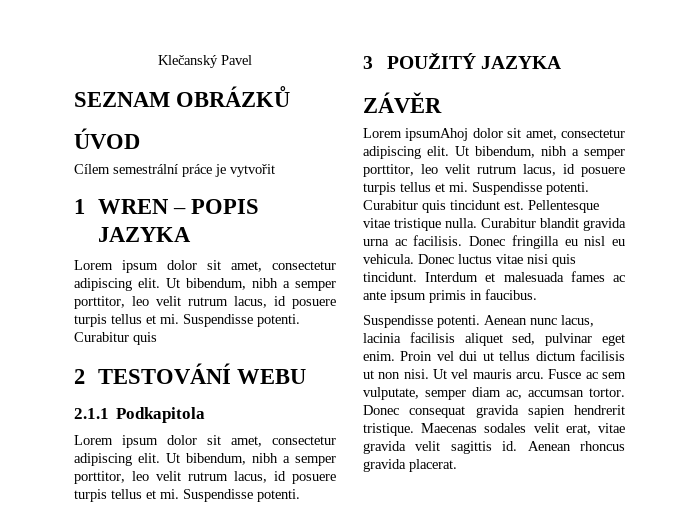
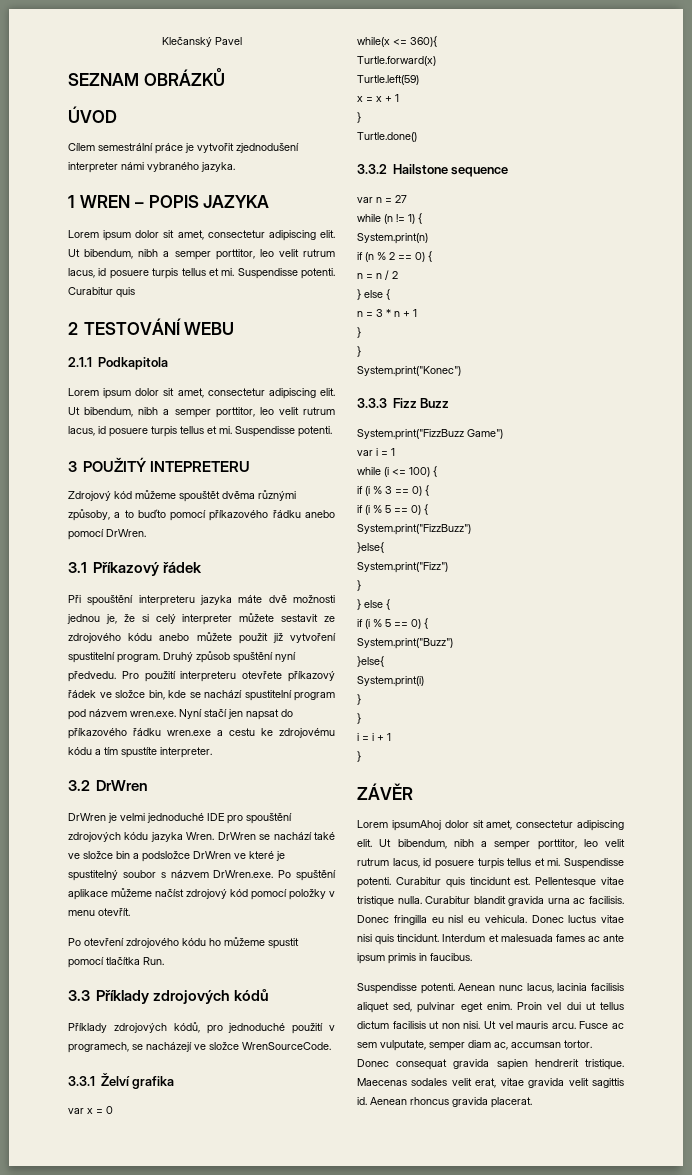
(275, 170) none -> [236,143,299,153] [68,162,235,173] zjednodušení interpreter námi vybraného jazyka.
[480,56,561,69] JAZYKA -> [149,461,250,472] [68,490,296,502] [68,509,335,521] [68,529,146,540] [68,562,202,576] [68,595,335,606] [67,613,335,625] [68,632,336,644] [68,651,296,663] [68,671,335,682] [68,690,335,701] [68,709,293,720] [68,728,335,739] [68,747,212,758] [68,780,148,791] [68,813,292,824] [68,832,335,842] [68,851,285,862] [68,870,336,881] [68,888,335,900] [68,908,130,916] [68,937,299,949] [68,957,164,968] [68,989,269,1004] [68,1022,336,1034] [68,1042,331,1053] [68,1073,175,1089] [68,1106,113,1114] [357,36,437,47] [357,56,436,66] [357,75,419,85] [357,94,399,102] [357,112,361,123] [357,132,417,142] [357,164,509,177] [357,195,407,203] [357,213,422,224] [357,233,428,244] [357,251,432,262] [357,270,398,280] [357,289,390,300] [357,309,417,317] [357,327,361,338] [357,346,361,357] [357,366,461,377] [357,398,450,408] [357,429,503,440] [357,448,395,456] [357,466,437,477] [357,485,429,496] [357,504,428,515] [357,524,471,535] [357,542,384,553] [357,562,448,573] [357,580,361,591] [357,599,390,610] [357,618,428,629] [357,638,453,649] [357,656,384,667] [357,676,424,687] [357,694,361,705] [357,713,361,724] [357,733,391,741] [357,751,361,762] INTEPRETERU // Zdrojový kód můžeme spouštět dvěma různými způsoby, a to buďto pomocí příkazového řádku anebo pomocí DrWren. // 3.1 Příkazový řádek // Při spouštění interpreteru jazyka máte dvě možnosti jednou je, že si celý interpreter můžete sestavit ze zdrojového kódu anebo můžete použit již vytvoření spustitelní program. Druhý způsob spuštění nyní předvedu. Pro použití interpreteru otevřete příkazový řádek ve složce bin, kde se nachází spustitelní program pod názvem wren.exe. Nyní stačí jen napsat do příkazového řádku wren.exe a cestu ke zdrojovému kódu a tím spustíte interpreter. // 3.2 DrWren // DrWren je velmi jednoduché IDE pro spouštění zdrojových kódu jazyka Wren. DrWren se nachází také ve složce bin a podsložce DrWren ve které je spustitelný soubor s názvem DrWren.exe. Po spuštění aplikace můžeme načíst zdrojový kód pomocí položky v menu otevřít. // Po otevření zdrojového kódu ho můžeme spustit pomocí tlačítka Run. // 3.3 Příklady zdrojových kódů // Příklady zdrojových kódů, pro jednoduché použití v programech, se nacházejí ve složce WrenSourceCode. // 3.3.1 Želví grafika // var x = 0 // while(x <= 360){ // Turtle.forward(x) // Turtle.left(59) // x = x + 1 // } // Turtle.done() // 3.3.2 Hailstone sequence // var n = 27 // while (n != 1) { // System.print(n) // if (n % 2 == 0) { // n = n / 2 // } else { // n = 3 * n + 1 // } // } // System.print("Konec") // 3.3.3 Fizz Buzz // System.print("FizzBuzz Game") // var i = 1 // while (i <= 100) { // if (i % 3 == 0) { // if (i % 5 == 0) { // System.print("FizzBuzz") // }else{ // System.print("Fizz") // } // } else { // if (i % 5 == 0) { // System.print("Buzz") // }else{ // System.print(i) // } // } // i = i + 1 // }

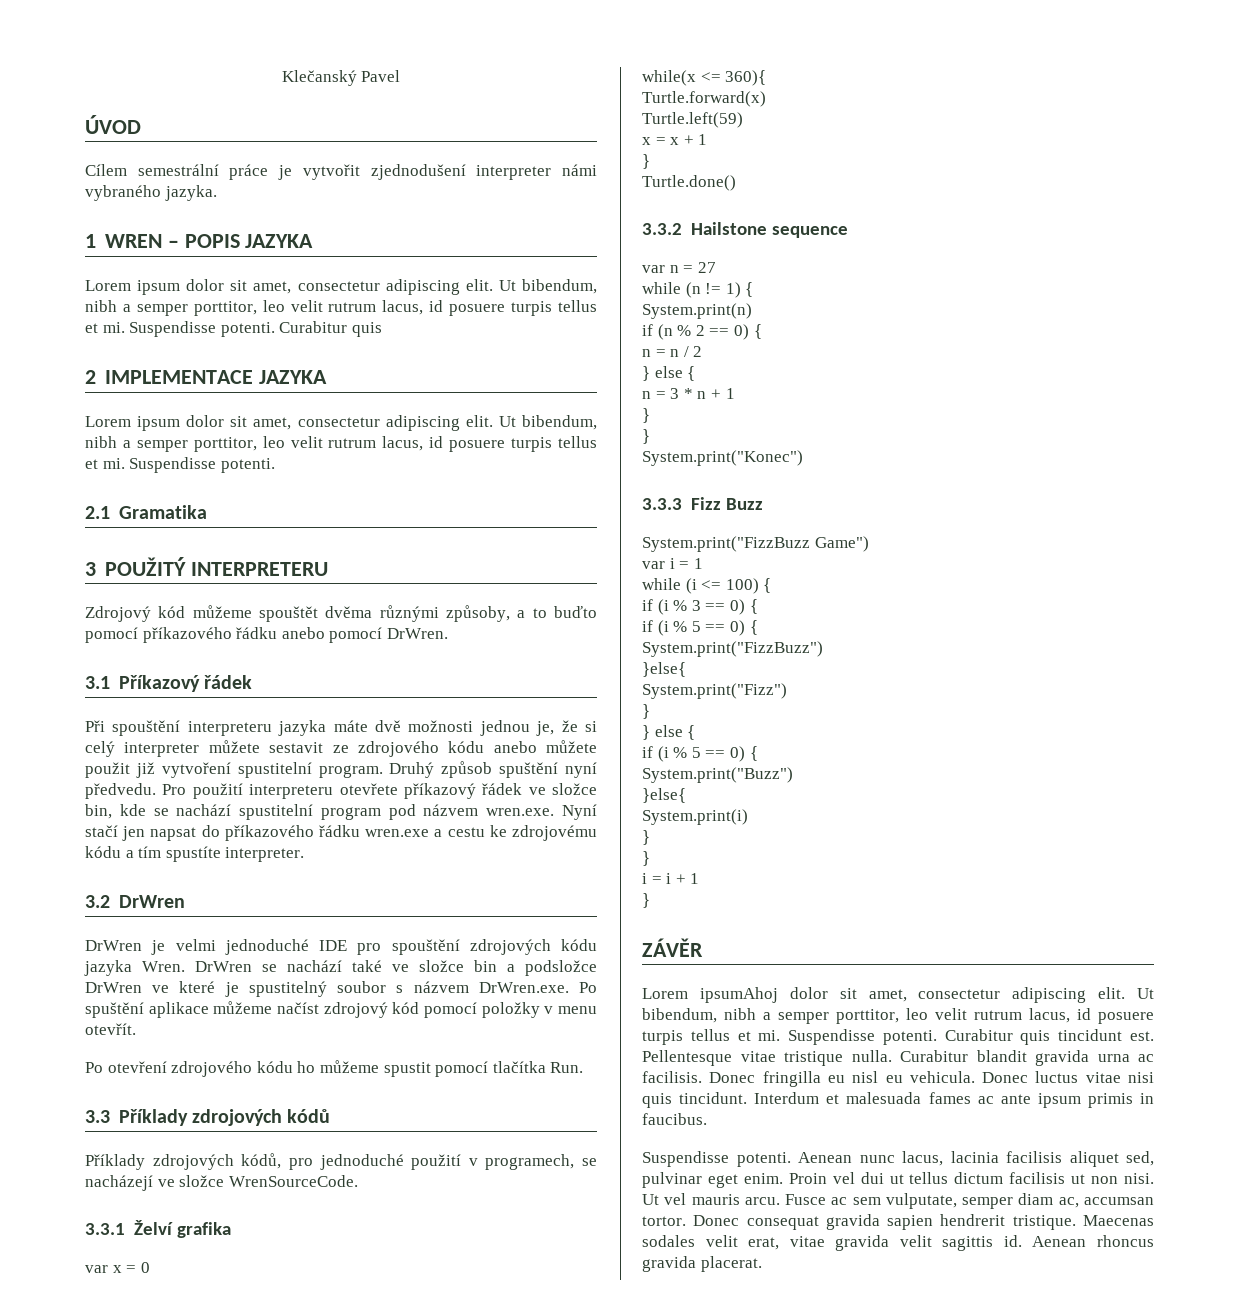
[68,68,225,86] // SEZNAM OBRÁZKŮ -> (401, 76) none
[83,318,235,335] [68,357,168,370] TESTOVÁNÍ WEBU // 2.1.1 Podkapitola -> [104,370,327,384] IMPLEMENTACE JAZYKA
[68,457,250,472] 3 POUŽITÝ INTEPRETERU -> [85,505,207,519] [85,557,328,576] 2.1 Gramatika // 3 POUŽITÝ INTERPRETERU

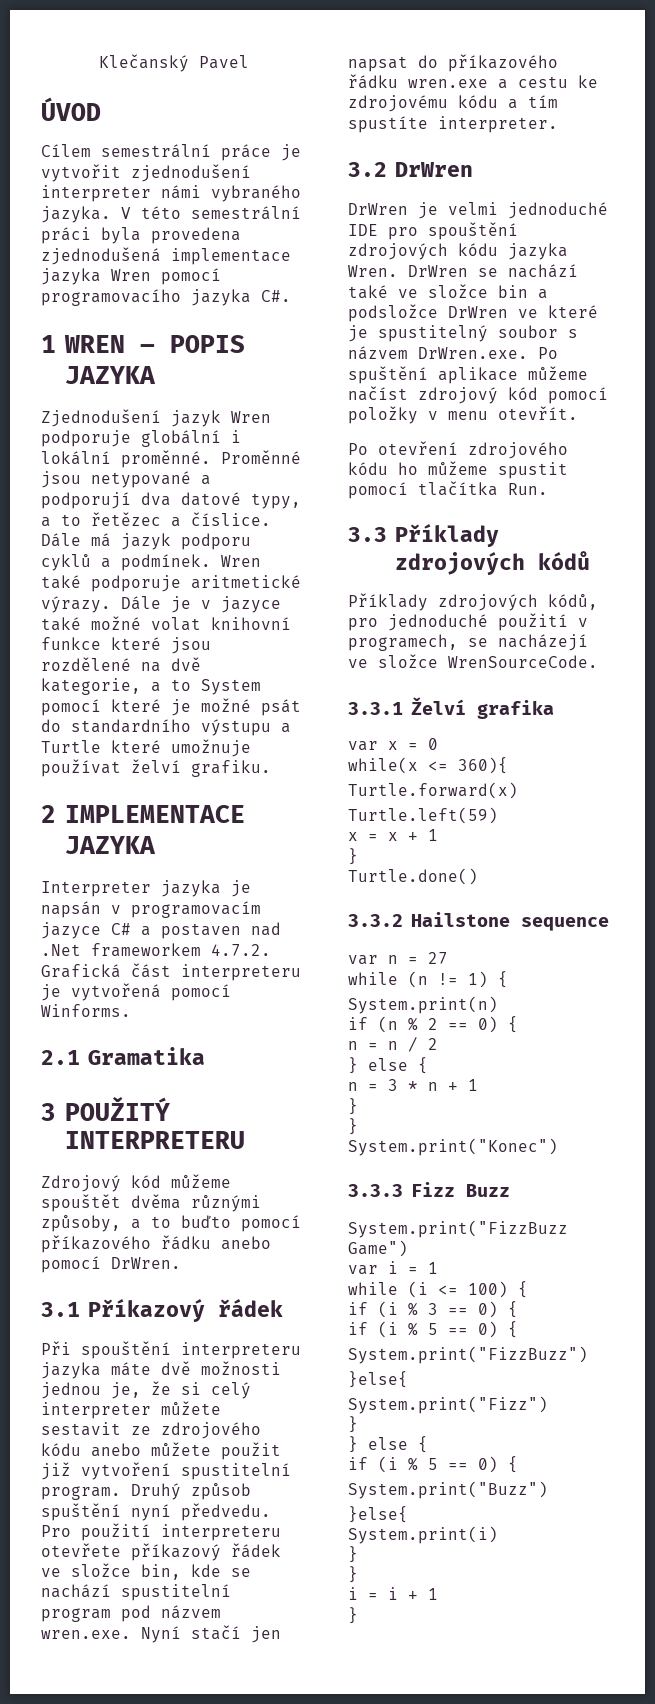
(217, 193) none -> [121,206,301,220] [41,227,241,244] [41,247,291,265] [41,268,221,285] [41,289,291,306] V této semestrální práci byla provedena zjednodušená implementace jazyka Wren pomocí programovacího jazyka C#.
[85,279,597,295] [85,300,598,316] [85,321,382,337] [85,370,327,384] [85,415,597,431] [85,436,598,452] [85,457,275,473] Lorem ipsum dolor sit amet, consectetur adipiscing elit. Ut bibendum, nibh a semper porttitor, leo velit rutrum lacus, id posuere turpis tellus et mi. Suspendisse potenti. Curabitur quis // 2 IMPLEMENTACE JAZYKA // Lorem ipsum dolor sit amet, consectetur adipiscing elit. Ut bibendum, nibh a semper porttitor, leo velit rutrum lacus, id posuere turpis tellus et mi. Suspendisse potenti. -> [41,409,271,427] [41,430,241,447] [41,450,301,468] [41,471,211,488] [41,492,301,509] [41,512,271,527] [41,533,251,550] [41,554,261,571] [41,575,301,592] [41,596,281,613] [41,616,291,631] [41,637,211,654] [41,657,201,672] [41,678,261,695] [41,698,301,716] [41,719,291,736] [41,739,251,757] [41,759,271,777] [41,805,245,823] [64,836,156,854] [41,880,251,897] [41,901,261,918] [41,922,281,939] [41,943,271,957] [41,963,301,981] [41,983,231,1001] [41,1004,131,1017] Zjednodušení jazyk Wren podporuje globální i lokální proměnné. Proměnné jsou netypované a podporují dva datové typy, a to řetězec a číslice. Dále má jazyk podporu cyklů a podmínek. Wren také podporuje aritmetické výrazy. Dále je v jazyce také možné volat knihovní funkce které jsou rozdělené na dvě kategorie, a to System pomocí které je možné psát do standardního výstupu a Turtle které umožnuje používat želví grafiku. // 2 IMPLEMENTACE JAZYKA // Interpreter jazyka je napsán v programovacím jazyce C# a postaven nad .Net frameworkem 4.7.2. Grafická část interpreteru je vytvořená pomocí Winforms.
[642,938,703,957] [642,987,1154,1003] [642,1008,1154,1024] [642,1029,1154,1045] [642,1050,1154,1066] [642,1071,1154,1087] [642,1092,1154,1108] [642,1113,707,1125] [642,1151,1154,1167] [642,1172,1154,1188] [642,1193,1154,1209] [642,1214,1154,1230] [642,1235,1154,1251] [642,1256,762,1272] // ZÁVĚR // Lorem ipsumAhoj dolor sit amet, consectetur adipiscing elit. Ut bibendum, nibh a semper porttitor, leo velit rutrum lacus, id posuere turpis tellus et mi. Suspendisse potenti. Curabitur quis tincidunt est. Pellentesque vitae tristique nulla. Curabitur blandit gravida urna ac facilisis. Donec fringilla eu nisl eu vehicula. Donec luctus vitae nisi quis tincidunt. Interdum et malesuada fames ac ante ipsum primis in faucibus. // Suspendisse potenti. Aenean nunc lacus, lacinia facilisis aliquet sed, pulvinar eget enim. Proin vel dui ut tellus dictum facilisis ut non nisi. Ut vel mauris arcu. Fusce ac sem vulputate, semper diam ac, accumsan tortor. Donec consequat gravida sapien hendrerit tristique. Maecenas sodales velit erat, vitae gravida velit sagittis id. Aenean rhoncus gravida placerat. -> (358, 1615) none

